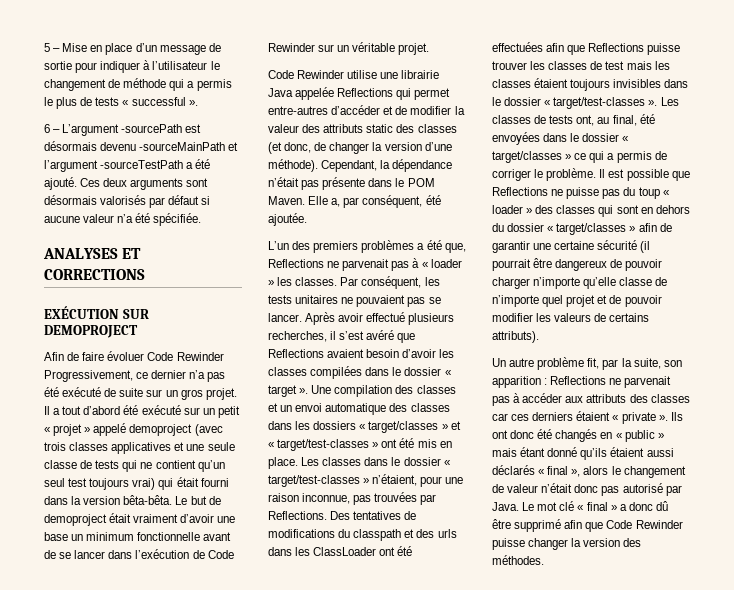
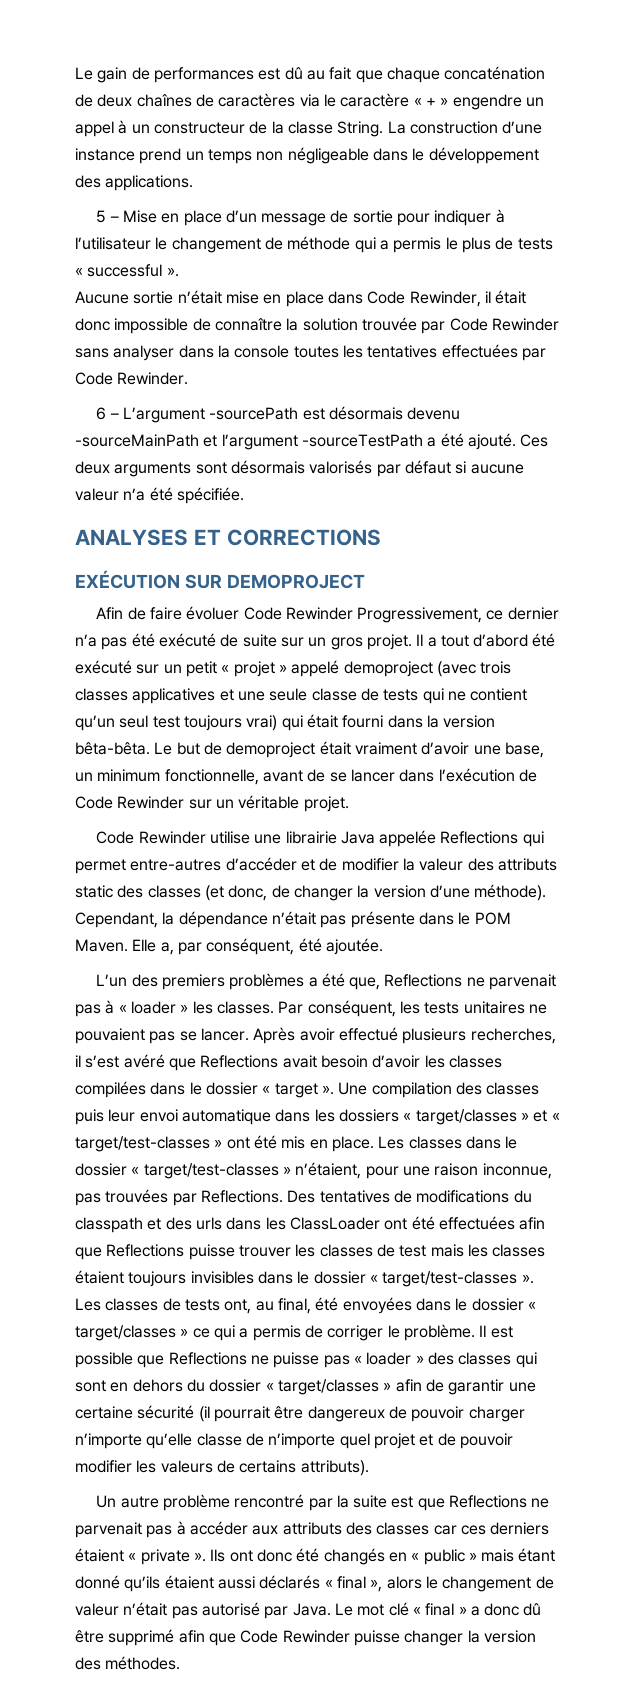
(44, 47) none -> [75,66,546,83] [75,93,544,110] [75,120,543,137] [75,147,539,164] [75,175,194,191] Le gain de performances est dû au fait que chaque concaténation de deux chaînes de caractères via le caractère « + » engendre un appel à un constructeur de la classe String. La construction d’une instance prend un temps non négligeable dans le développement des applications. //
(198, 103) none -> [75,290,527,307] [75,317,559,334] [75,344,546,361] [75,372,189,385] // Aucune sortie n’était mise en place dans Code Rewinder, il était donc impossible de connaître la solution trouvée par Code Rewinder sans analyser dans la console toutes les tentatives effectuées par Code Rewinder.
[44,532,68,541] base -> [504,742,544,758] base,
[137,532,201,541] fonctionnelle -> [164,769,259,785] fonctionnelle,
[327,349,365,358] avaient -> [282,1055,317,1068] avait
[268,403,450,415] et un envoi automatique des classes -> [75,1109,271,1125] puis leur envoi automatique
[623,187,660,199] du toup -> (350, 1361) none
[587,358,600,369] fit, -> [234,1494,305,1508] rencontré
[633,358,682,369] [492,376,548,388] suite, son apparition : -> [353,1495,445,1511] suite est que
[574,484,599,493] donc -> (168, 1609) none

